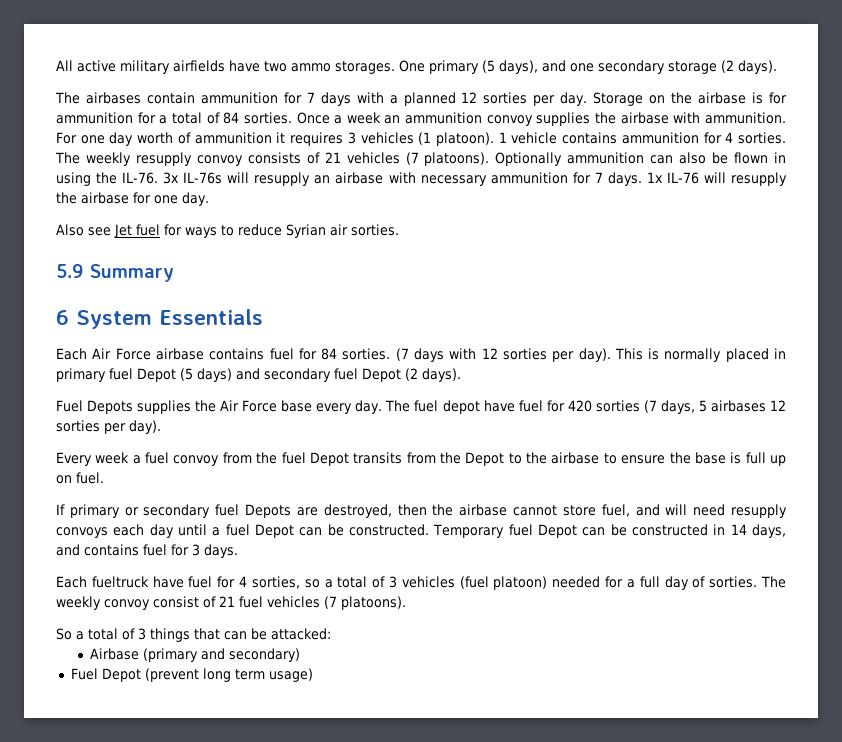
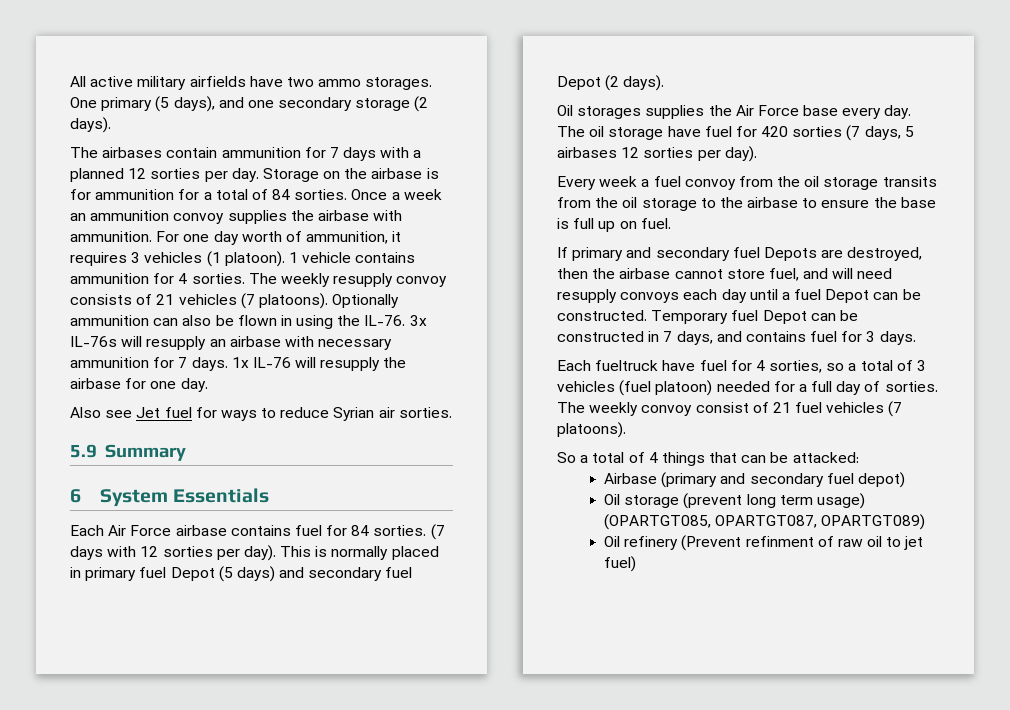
[194,132,272,144] ammunition -> [306,231,389,244] ammunition,
[56,400,134,414] Fuel Depots -> [557,105,642,119] Oil storages
[414,400,480,414] fuel depot -> [589,126,664,140] oil storage
[281,452,349,466] fuel Depot -> [804,176,879,190] oil storage
[465,452,505,466] Depot -> [622,197,697,211] oil storage
[124,507,139,516] or -> [626,247,652,258] and
[730,524,747,535] 14 -> [663,331,673,342] 7
[138,628,146,640] 3 -> [648,452,658,463] 4
[229,648,301,662] [70,668,313,682] secondary) // Fuel Depot (prevent long term usage) -> [749,472,905,488] [603,493,865,509] [603,514,926,530] [603,535,924,551] [603,556,636,572] secondary fuel depot) // Oil storage (prevent long term usage) (OPARTGT085, OPARTGT087, OPARTGT089) // Oil refinery (Prevent refinment of raw oil to jet fuel)

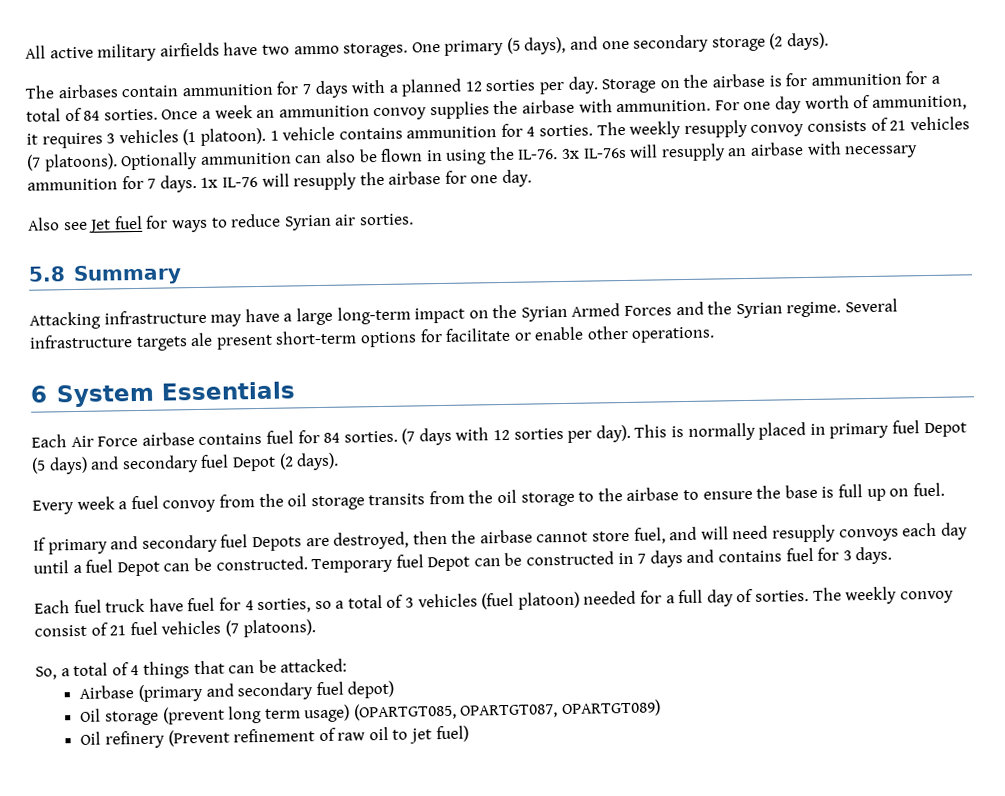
[70,444,97,458] 5.9 -> [28,266,66,282] 5.8
(186, 452) none -> [29,298,899,330] [29,325,716,352] // Attacking infrastructure may have a large long-term impact on the Syrian Armed Forces and the Syrian regime. Several infrastructure targets ale present short-term options for facilitate or enable other operations.
[557,105,912,119] [557,125,914,141] [557,146,757,162] // Oil storages supplies the Air Force base every day. The oil storage have fuel for 420 sorties (7 days, 5 airbases 12 sorties per day). -> (340, 461) none
[676,331,713,345] days, -> [649,550,683,568] days
[595,360,659,371] fueltruck -> [73,598,146,614] fuel truck
[557,452,576,463] So -> [35,666,57,680] So,
[745,536,814,547] refinment -> [233,728,316,743] refinement

